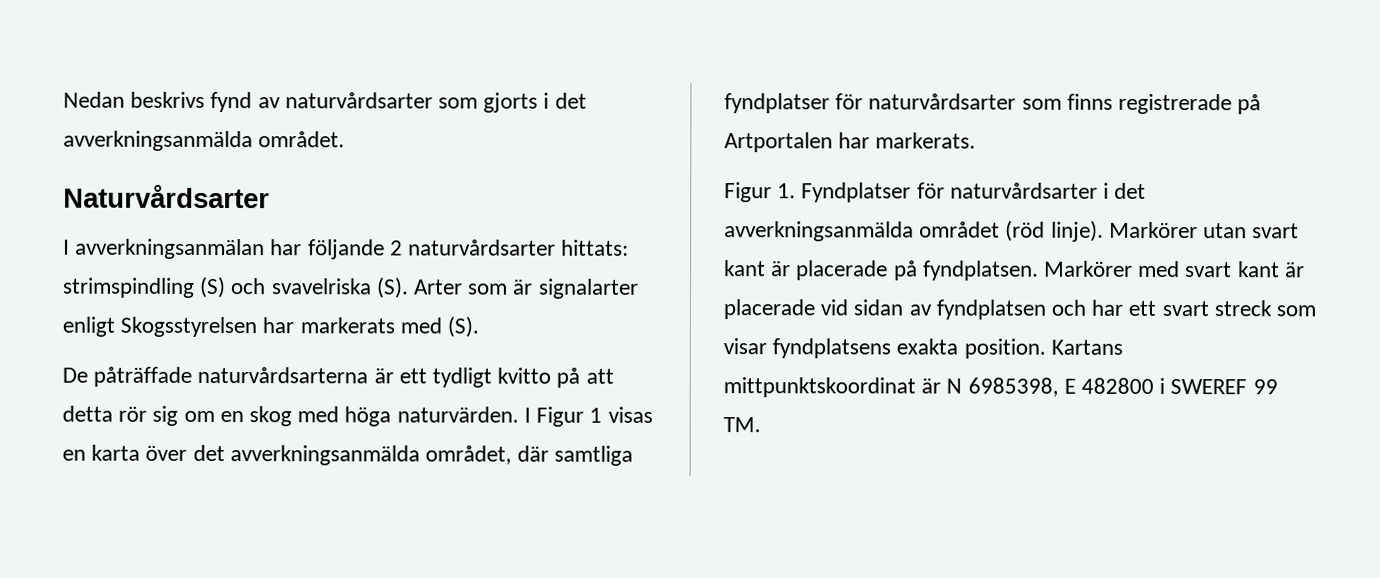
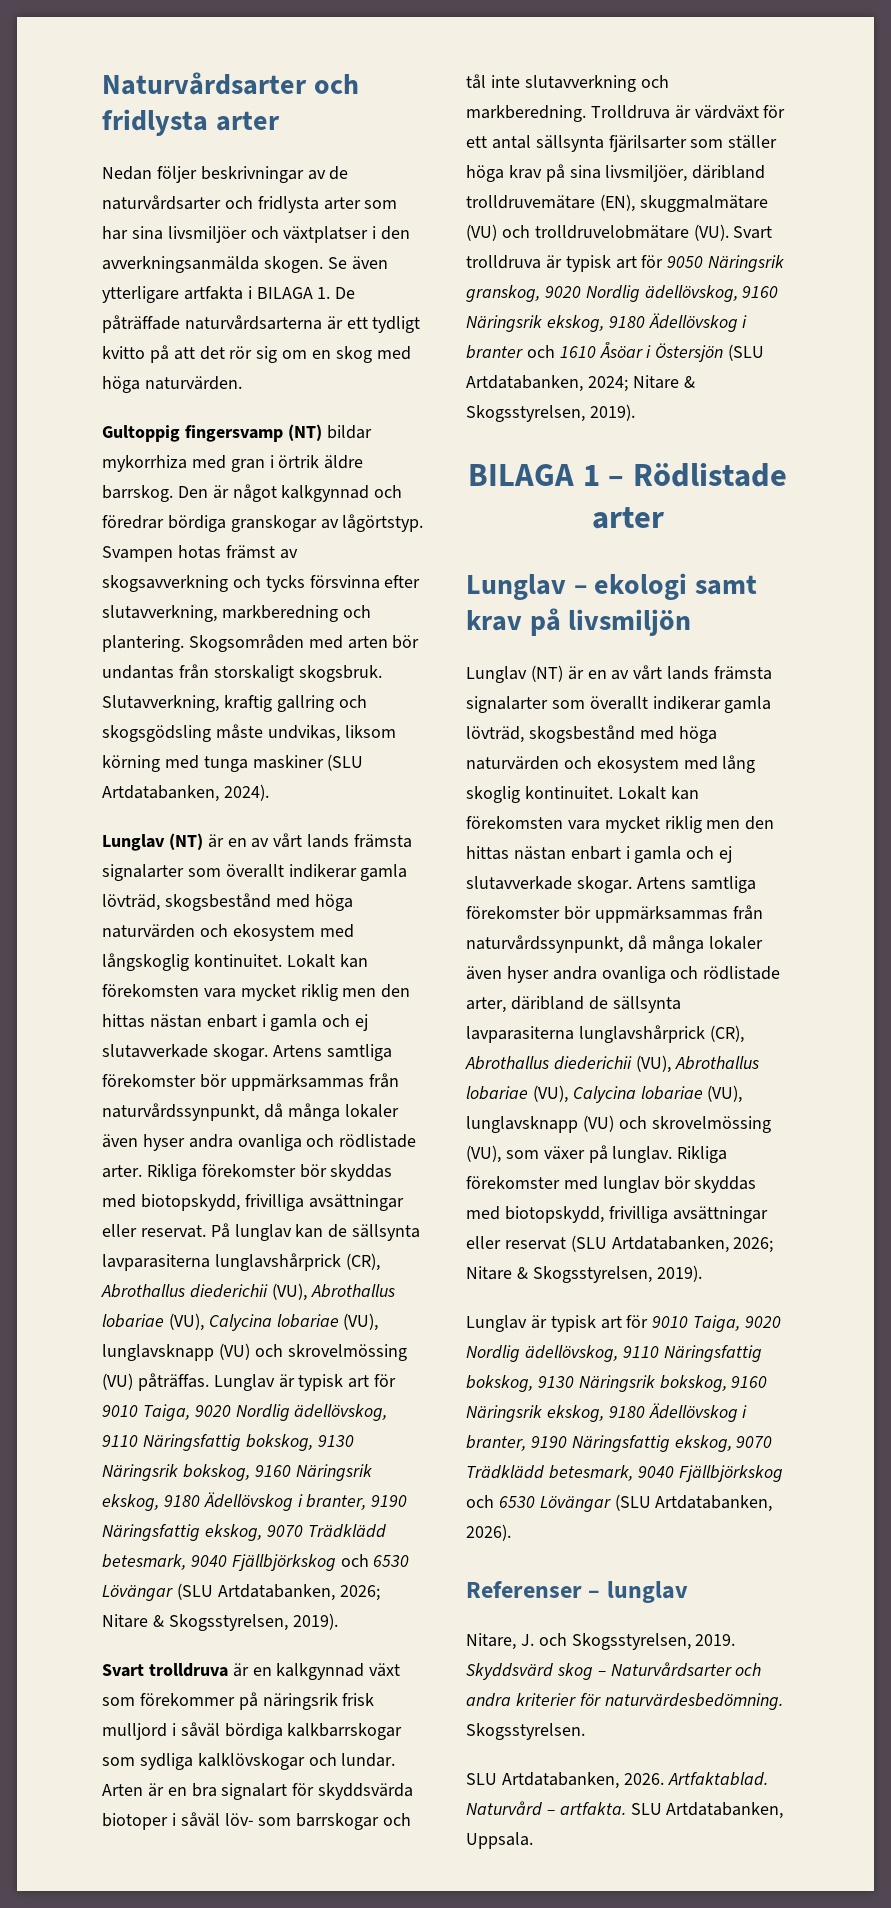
[63,91,587,113] [63,130,346,152] [63,184,270,209] [63,238,630,260] [62,276,639,299] [62,316,480,338] Nedan beskrivs fynd av naturvårdsarter som gjorts i det avverkningsanmälda området. // Naturvårdsarter // I avverkningsanmälan har följande 2 naturvårdsarter hittats: strimspindling (S) och svavelriska (S). Arter som är signalarter enligt Skogsstyrelsen har markerats med (S). // -> [102,72,359,95] [102,109,280,136] [102,166,349,183] [102,195,398,213] [102,226,411,243] [102,256,388,273] [102,286,331,303] Naturvårdsarter och fridlysta arter // Nedan följer beskrivningar av de naturvårdsarter och fridlysta arter som har sina livsmiljöer och växtplatser i den avverkningsanmälda skogen. Se även ytterligare artfakta i BILAGA 1.
[62,405,113,422] detta -> [199,346,225,360] det
[523,406,653,427] [62,444,634,466] [724,93,1262,115] [724,132,977,153] [724,182,1147,203] [724,220,1300,242] [724,260,1305,281] [723,299,1317,320] [723,338,1123,359] [723,377,1278,398] [723,417,761,433] I Figur 1 visas en karta över det avverkningsanmälda området, där samtliga fyndplatser för naturvårdsarter som finns registrerade på Artportalen har markerats. // Figur 1. Fyndplatser för naturvårdsarter i det avverkningsanmälda området (röd linje). Markörer utan svart kant är placerade på fyndplatsen. Markörer med svart kant är placerade vid sidan av fyndplatsen och har ett svart streck som visar fyndplatsens exakta position. Kartans mittpunktskoordinat är N 6985398, E 482800 i SWEREF 99 TM. -> [102,424,372,442] [102,455,364,472] [102,484,403,502] [102,514,424,532] [102,545,298,562] [102,575,421,592] [102,605,371,622] [102,634,420,652] [102,664,382,682] [102,695,367,712] [102,724,396,742] [102,754,364,772] [102,784,269,802] [102,833,413,851] [102,864,408,881] [102,893,353,911] [102,924,354,941] [102,953,368,971] [102,984,411,1001] [102,1014,369,1031] [102,1044,392,1061] [102,1073,399,1091] [102,1103,399,1121] [102,1134,417,1151] [102,1164,393,1181] [102,1194,404,1211] [102,1223,421,1241] [102,1253,380,1271] [101,1283,395,1301] [102,1313,379,1331] [102,1343,407,1361] [102,1373,397,1391] [102,1404,388,1421] [102,1434,354,1451] [102,1464,372,1481] [102,1492,408,1511] [102,1524,386,1541] [102,1554,410,1571] [102,1583,380,1601] [102,1613,338,1631] [102,1663,401,1680] [102,1692,375,1710] [102,1722,403,1740] [102,1753,396,1770] [102,1783,414,1800] [102,1812,412,1830] [466,74,669,92] [466,105,786,122] [466,135,778,152] [466,164,766,182] [466,194,768,212] [466,224,773,241] [466,255,785,272] [466,285,779,302] [466,313,748,332] [466,342,765,362] [466,375,695,392] [466,404,635,422] [467,463,788,487] [591,507,664,529] [466,573,757,600] [466,608,692,636] [466,665,773,683] [466,696,772,713] [466,725,717,743] [466,755,756,773] [466,786,699,803] [466,816,775,833] [466,846,733,863] [466,876,756,893] [466,905,763,923] [466,935,763,953] [466,966,781,983] [466,996,681,1013] [466,1025,744,1043] [465,1055,759,1073] [466,1085,743,1103] [466,1115,771,1133] [466,1145,728,1163] [466,1176,757,1193] [466,1206,768,1223] [466,1235,774,1253] [466,1265,702,1283] [466,1315,782,1332] [466,1345,762,1362] [466,1375,768,1392] [466,1403,748,1422] [466,1435,773,1452] [466,1465,783,1482] [466,1494,773,1512] [466,1524,511,1541] [466,1581,688,1603] [466,1633,736,1650] [466,1662,762,1680] [466,1693,783,1710] [466,1723,585,1740] [466,1772,768,1789] [466,1801,784,1819] [466,1832,533,1849] // Gultoppig fingersvamp (NT) bildar mykorrhiza med gran i örtrik äldre barrskog. Den är något kalkgynnad och föredrar bördiga granskogar av lågörtstyp. Svampen hotas främst av skogsavverkning och tycks försvinna efter slutavverkning, markberedning och plantering. Skogsområden med arten bör undantas från storskaligt skogsbruk. Slutavverkning, kraftig gallring och skogsgödsling måste undvikas, liksom körning med tunga maskiner (SLU Artdatabanken, 2024). // Lunglav (NT) är en av vårt lands främsta signalarter som överallt indikerar gamla lövträd, skogsbestånd med höga naturvärden och ekosystem med långskoglig kontinuitet. Lokalt kan förekomsten vara mycket riklig men den hittas nästan enbart i gamla och ej slutavverkade skogar. Artens samtliga förekomster bör uppmärksammas från naturvårdssynpunkt, då många lokaler även hyser andra ovanliga och rödlistade arter. Rikliga förekomster bör skyddas med biotopskydd, frivilliga avsättningar eller reservat. På lunglav kan de sällsynta lavparasiterna lunglavshårprick (CR), Abrothallus diederichii (VU), Abrothallus lobariae (VU), Calycina lobariae (VU), lunglavsknapp (VU) och skrovelmössing (VU) påträffas. Lunglav är typisk art för 9010 Taiga, 9020 Nordlig ädellövskog, 9110 Näringsfattig bokskog, 9130 Näringsrik bokskog, 9160 Näringsrik ekskog, 9180 Ädellövskog i branter, 9190 Näringsfattig ekskog, 9070 Trädklädd betesmark, 9040 Fjällbjörkskog och 6530 Lövängar (SLU Artdatabanken, 2026; Nitare & Skogsstyrelsen, 2019). // Svart trolldruva är en kalkgynnad växt som förekommer på näringsrik frisk mulljord i såväl bördiga kalkbarrskogar som sydliga kalklövskogar och lundar. Arten är en bra signalart för skyddsvärda biotoper i såväl löv- som barrskogar och tål inte slutavverkning och markberedning. Trolldruva är värdväxt för ett antal sällsynta fjärilsarter som ställer höga krav på sina livsmiljöer, däribland trolldruvemätare (EN), skuggmalmätare (VU) och trolldruvelobmätare (VU). Svart trolldruva är typisk art för 9050 Näringsrik granskog, 9020 Nordlig ädellövskog, 9160 Näringsrik ekskog, 9180 Ädellövskog i branter och 1610 Åsöar i Östersjön (SLU Artdatabanken, 2024; Nitare & Skogsstyrelsen, 2019). // BILAGA 1 – Rödlistade arter // Lunglav – ekologi samt krav på livsmiljön // Lunglav (NT) är en av vårt lands främsta signalarter som överallt indikerar gamla lövträd, skogsbestånd med höga naturvärden och ekosystem med lång skoglig kontinuitet. Lokalt kan förekomsten vara mycket riklig men den hittas nästan enbart i gamla och ej slutavverkade skogar. Artens samtliga förekomster bör uppmärksammas från naturvårdssynpunkt, då många lokaler även hyser andra ovanliga och rödlistade arter, däribland de sällsynta lavparasiterna lunglavshårprick (CR), Abrothallus diederichii (VU), Abrothallus lobariae (VU), Calycina lobariae (VU), lunglavsknapp (VU) och skrovelmössing (VU), som växer på lunglav. Rikliga förekomster med lunglav bör skyddas med biotopskydd, frivilliga avsättningar eller reservat (SLU Artdatabanken, 2026; Nitare & Skogsstyrelsen, 2019). // Lunglav är typisk art för 9010 Taiga, 9020 Nordlig ädellövskog, 9110 Näringsfattig bokskog, 9130 Näringsrik bokskog, 9160 Näringsrik ekskog, 9180 Ädellövskog i branter, 9190 Näringsfattig ekskog, 9070 Trädklädd betesmark, 9040 Fjällbjörkskog och 6530 Lövängar (SLU Artdatabanken, 2026). // Referenser – lunglav // Nitare, J. och Skogsstyrelsen, 2019. Skyddsvärd skog – Naturvårdsarter och andra kriterier för naturvärdesbedömning. Skogsstyrelsen. // SLU Artdatabanken, 2026. Artfaktablad. Naturvård – artfakta. SLU Artdatabanken, Uppsala.

